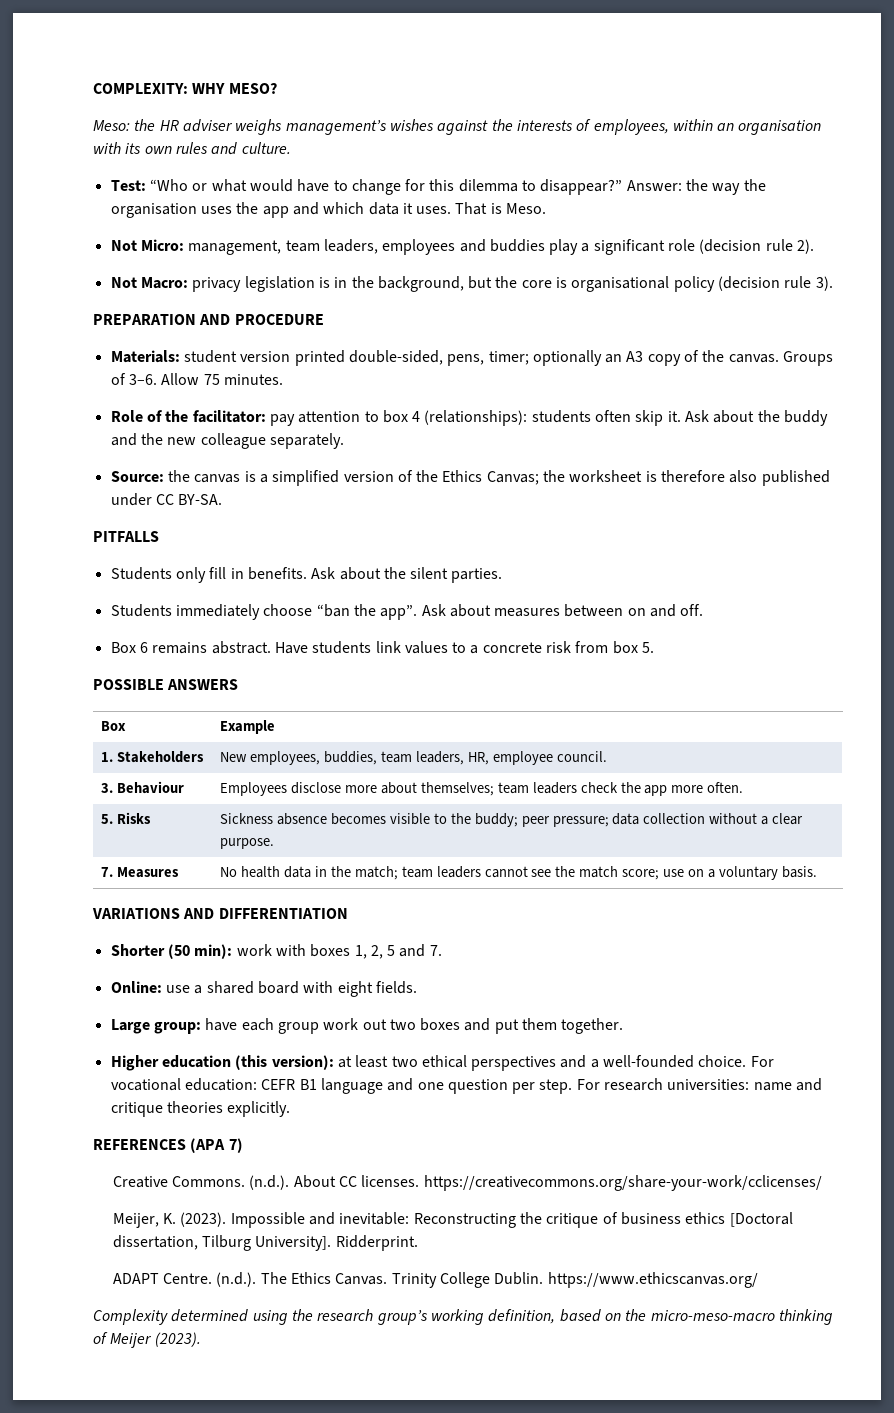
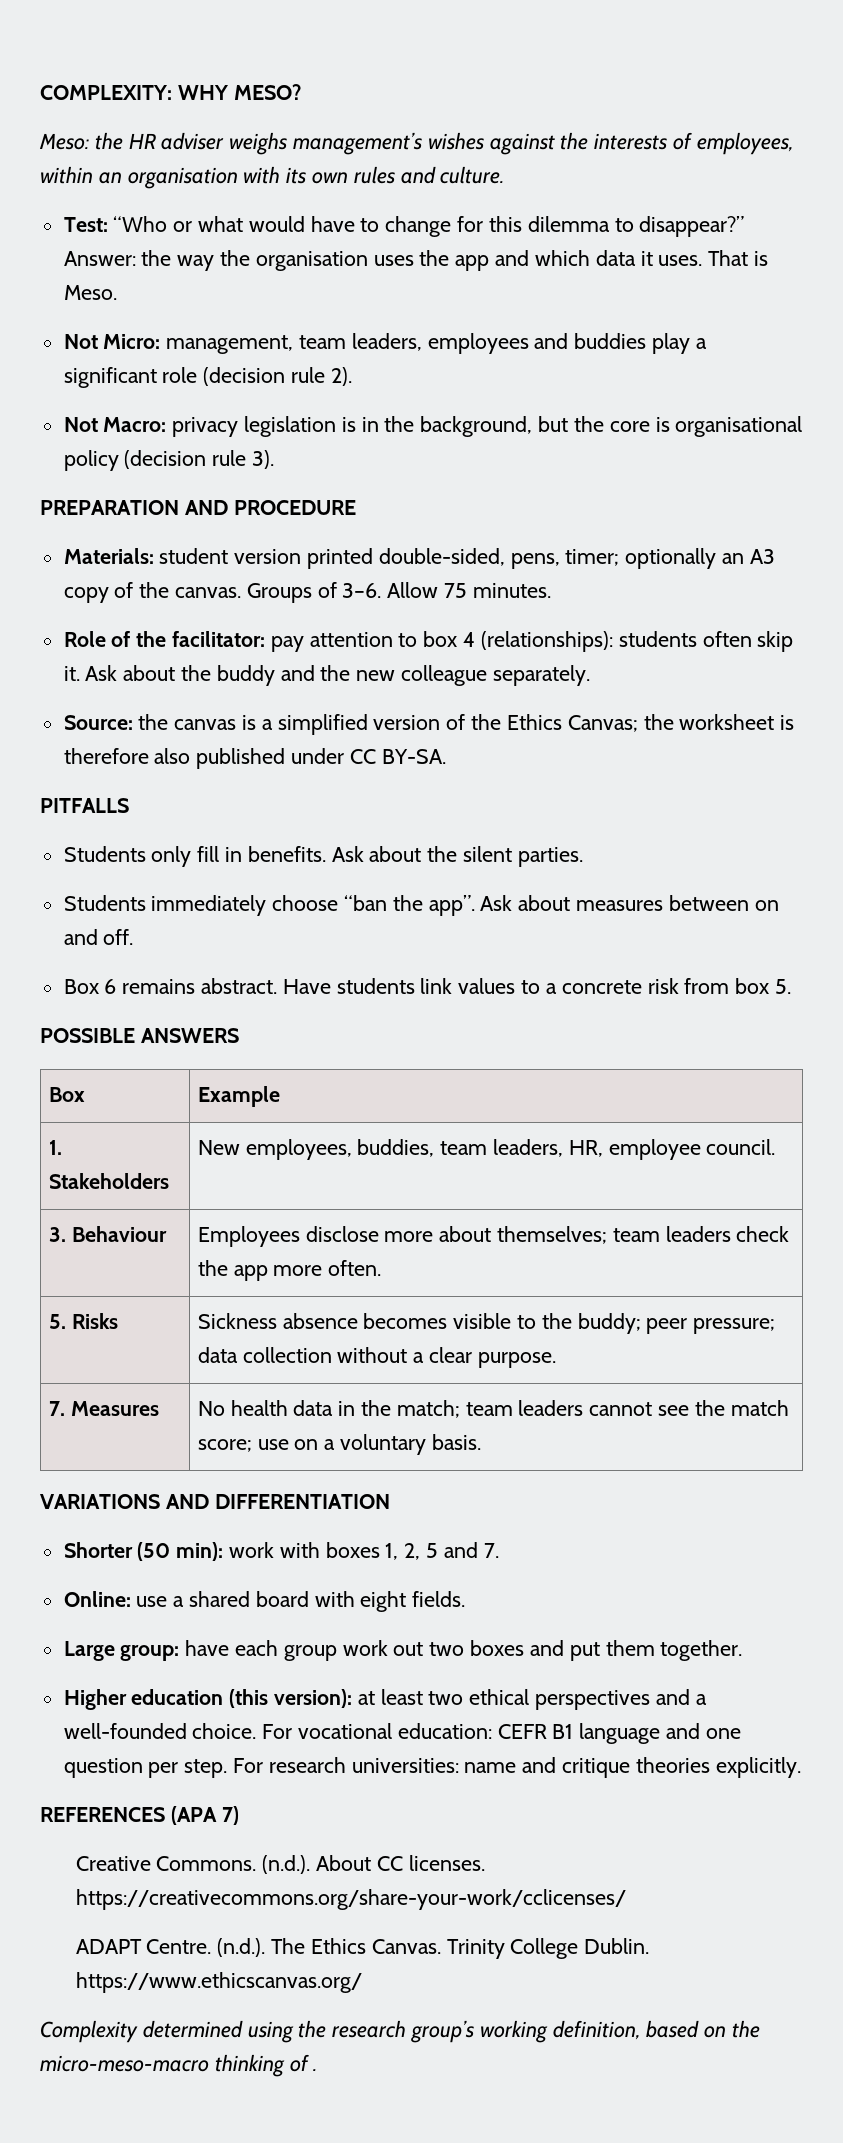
[112,1212,793,1228] [112,1235,418,1251] // Meijer, K. (2023). Impossible and inevitable: Reconstructing the critique of business ethics [Doctoral dissertation, Tilburg University]. Ridderprint. -> (626, 1899) none
[110,1332,201,1348] Meijer (2023). -> [313,2069,318,2071] .

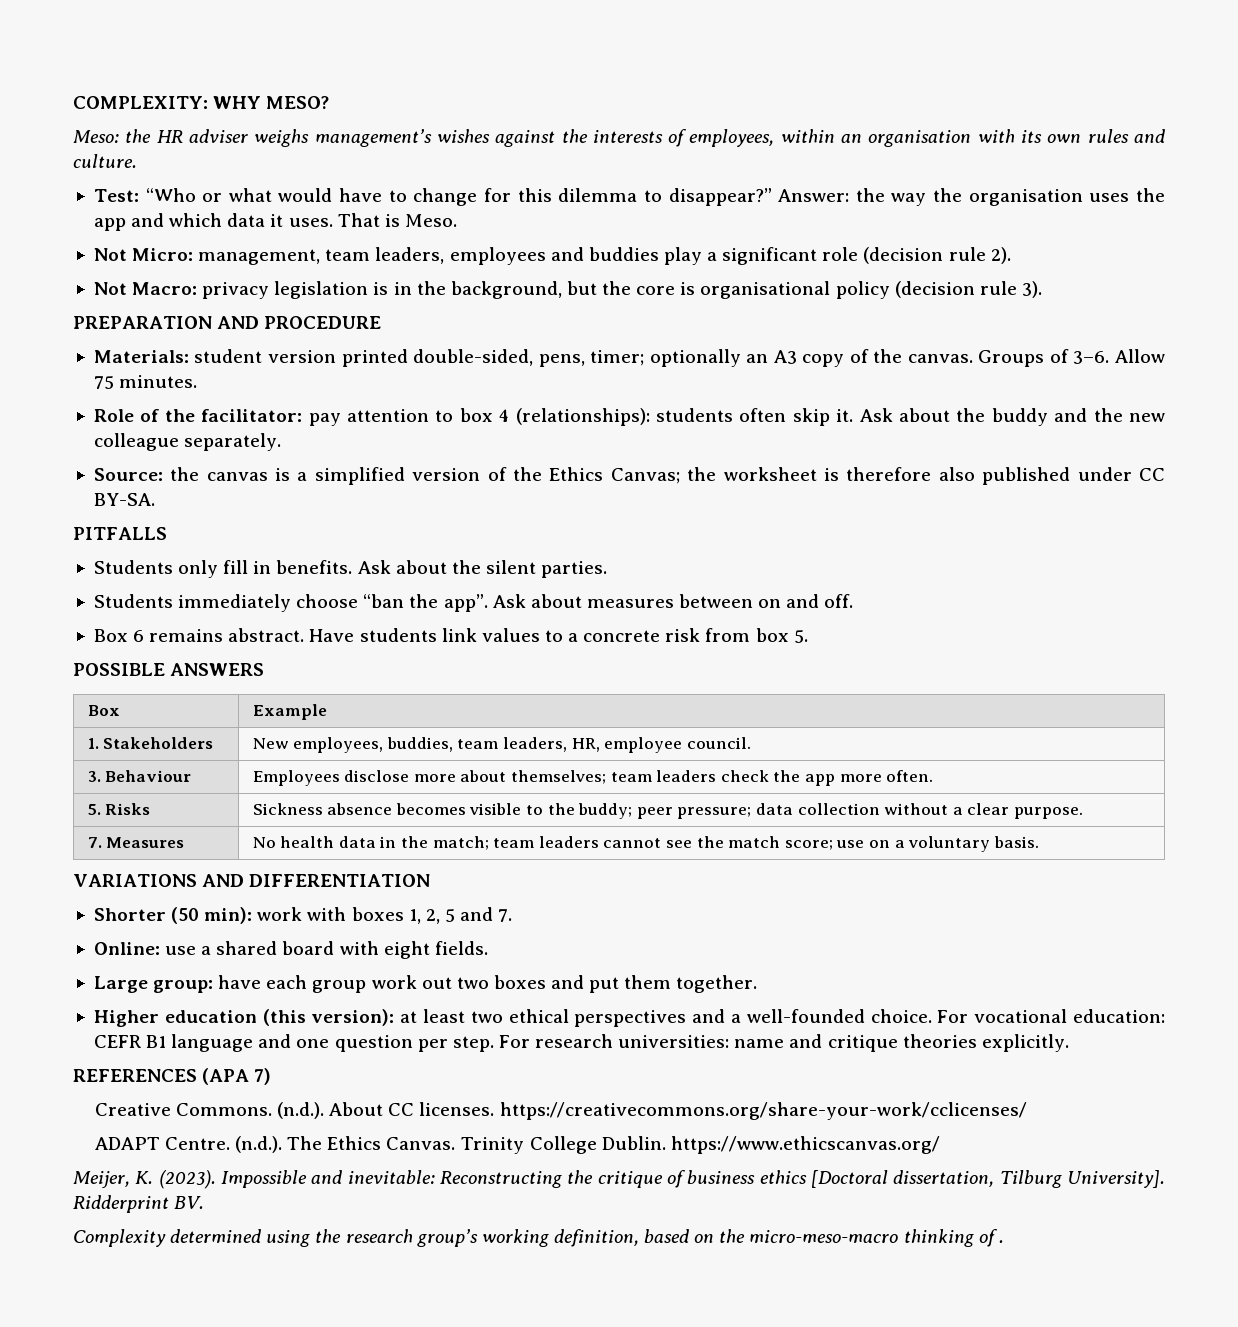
(362, 1982) none -> [73,1170,1166,1189] [73,1195,205,1213] // Meijer, K. (2023). Impossible and inevitable: Reconstructing the critique of business ethics [Doctoral dissertation, Tilburg University]. Ridderprint BV.

